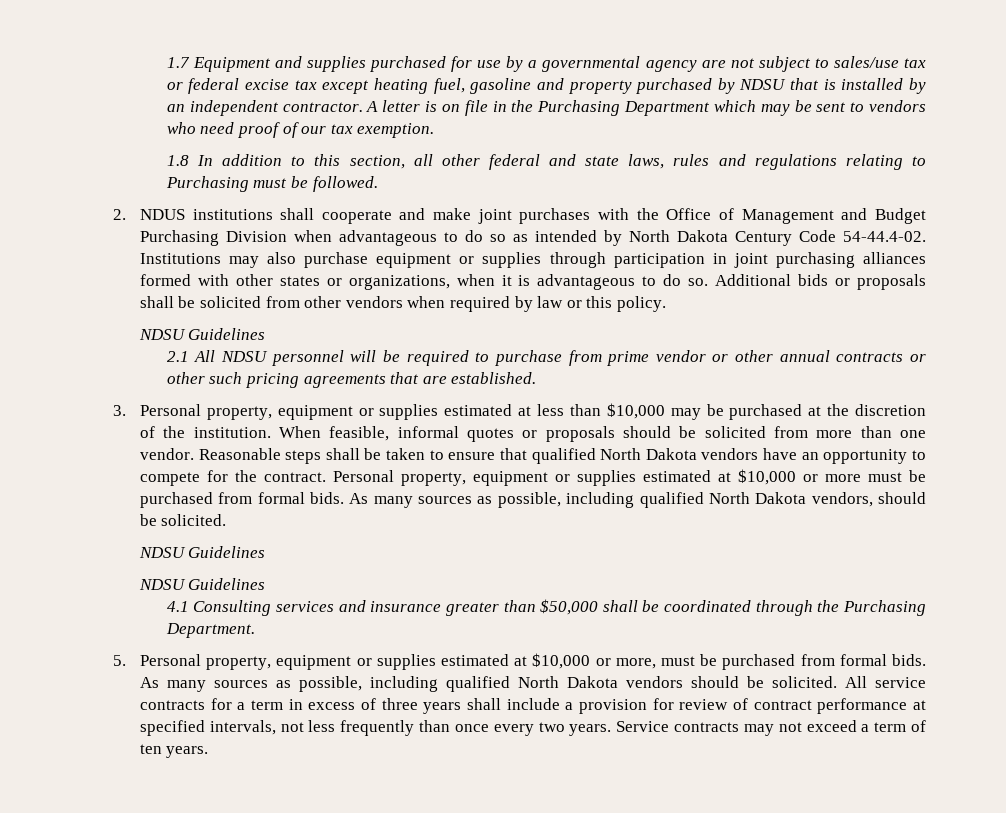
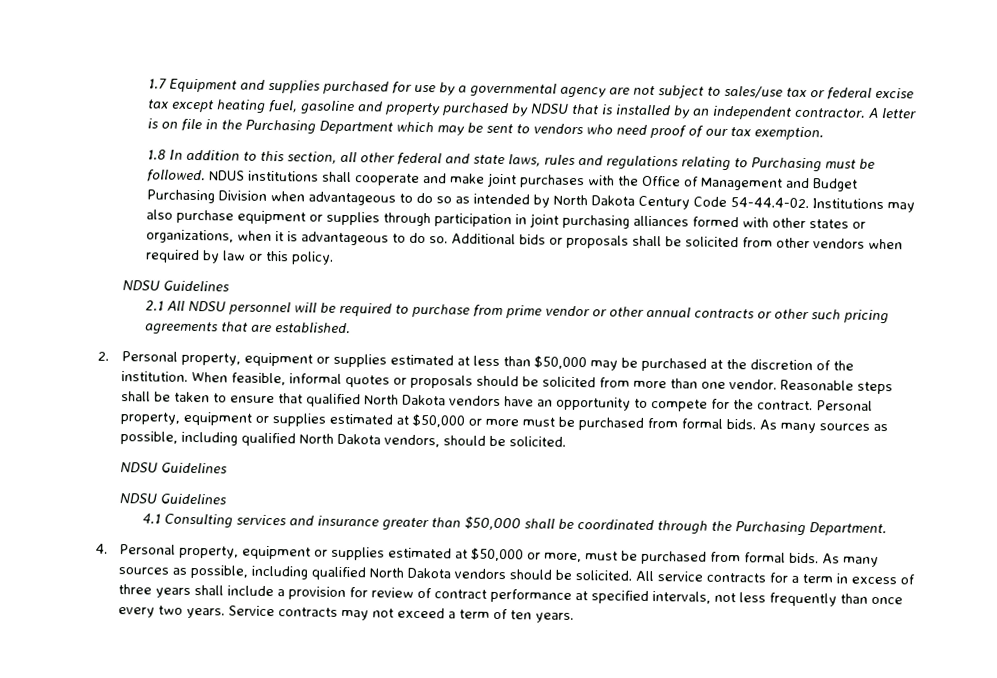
[112,209,126,220] // 2. -> (207, 176) none
[112,405,126,416] 3. -> [97,351,110,361] 2.
[606,403,665,419] $10,000 -> [533,355,587,370] $50,000
[737,469,796,485] $10,000 -> [411,413,466,428] $50,000
[112,653,591,670] 5. Personal property, equipment or supplies estimated at $10,000 -> [95,543,524,562] 4. Personal property, equipment or supplies estimated at $50,000

